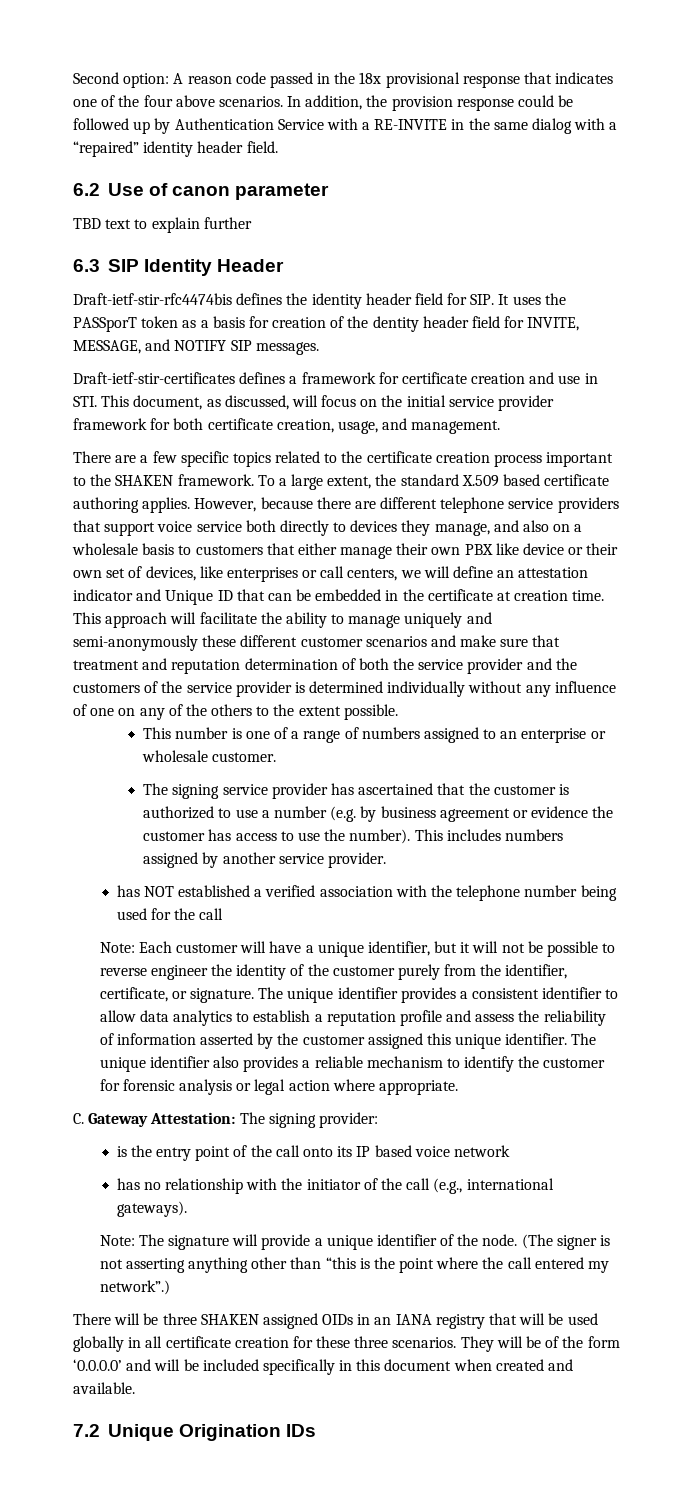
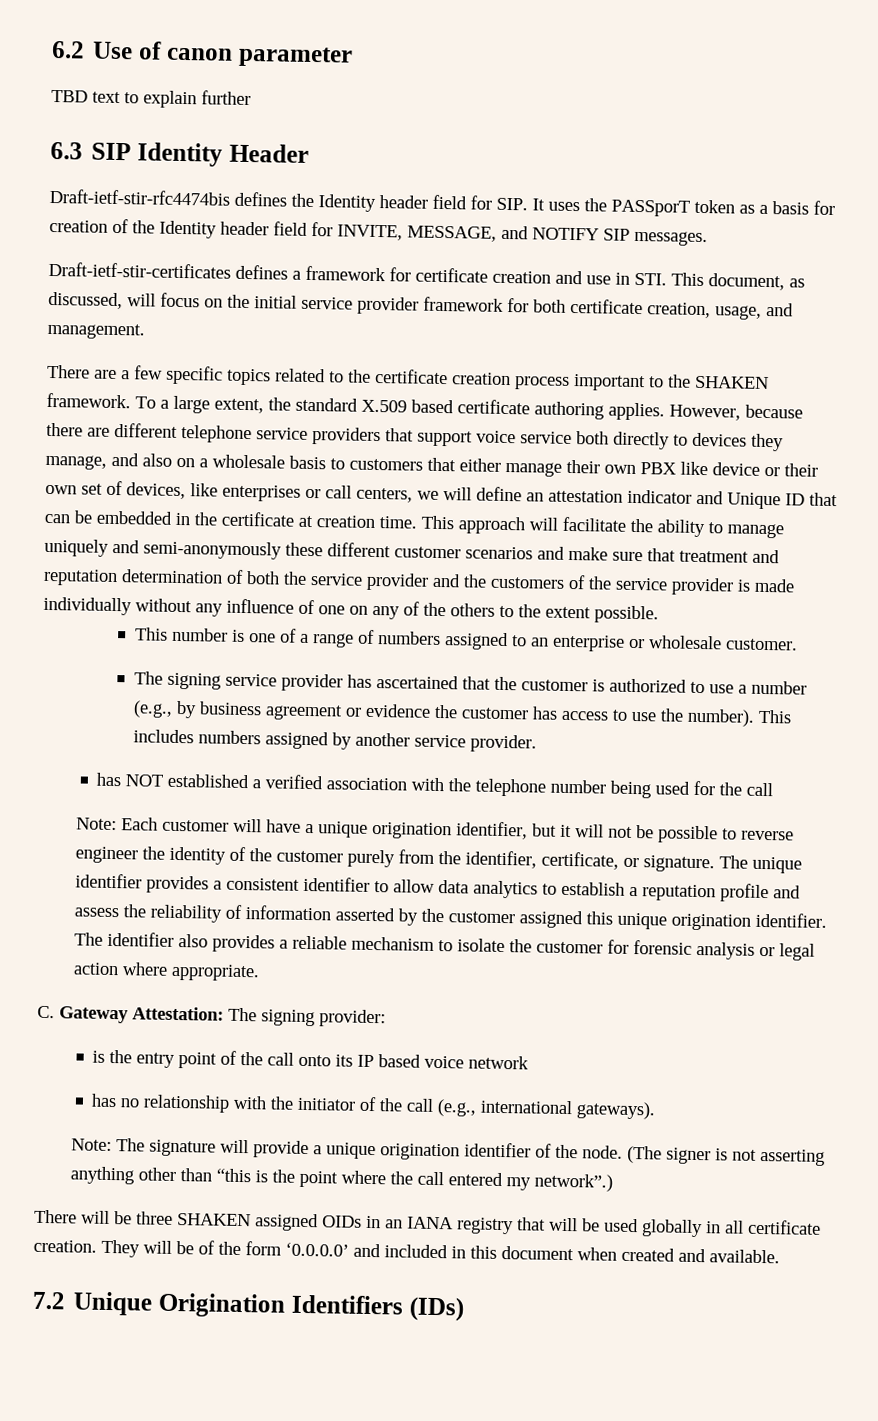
[73,72,614,88] [73,95,574,111] [73,118,618,134] [73,141,278,157] Second option: A reason code passed in the 18x provisional response that indicates one of the four above scenarios. In addition, the provision response could be followed up by Authentication Service with a RE-INVITE in the same dialog with a “repaired” identity header field. // -> (51, 49) none
[311,293,362,309] identity -> [318,194,376,212] Identity
[372,316,419,332] dentity -> [159,220,217,239] Identity
[309,681,384,693] determined -> [754,578,795,593] made
[330,806,357,822] (e.g. -> [133,700,174,718] (e.g.,
(364, 949) none -> [371,821,452,840] origination
(502, 1041) none -> [670,913,751,931] origination
[99,1057,146,1072] unique -> (103, 939) none
[464,1056,515,1072] identify -> [456,938,505,953] isolate
(373, 1242) none -> [379,1143,460,1161] origination
[234,1336,457,1348] creation for these three scenarios. -> [33,1239,97,1253] creation.
[154,1359,335,1375] will be included specifically -> [384,1244,448,1259] included
[286,1424,317,1437] IDs -> [290,1294,464,1322] Identifiers (IDs)

